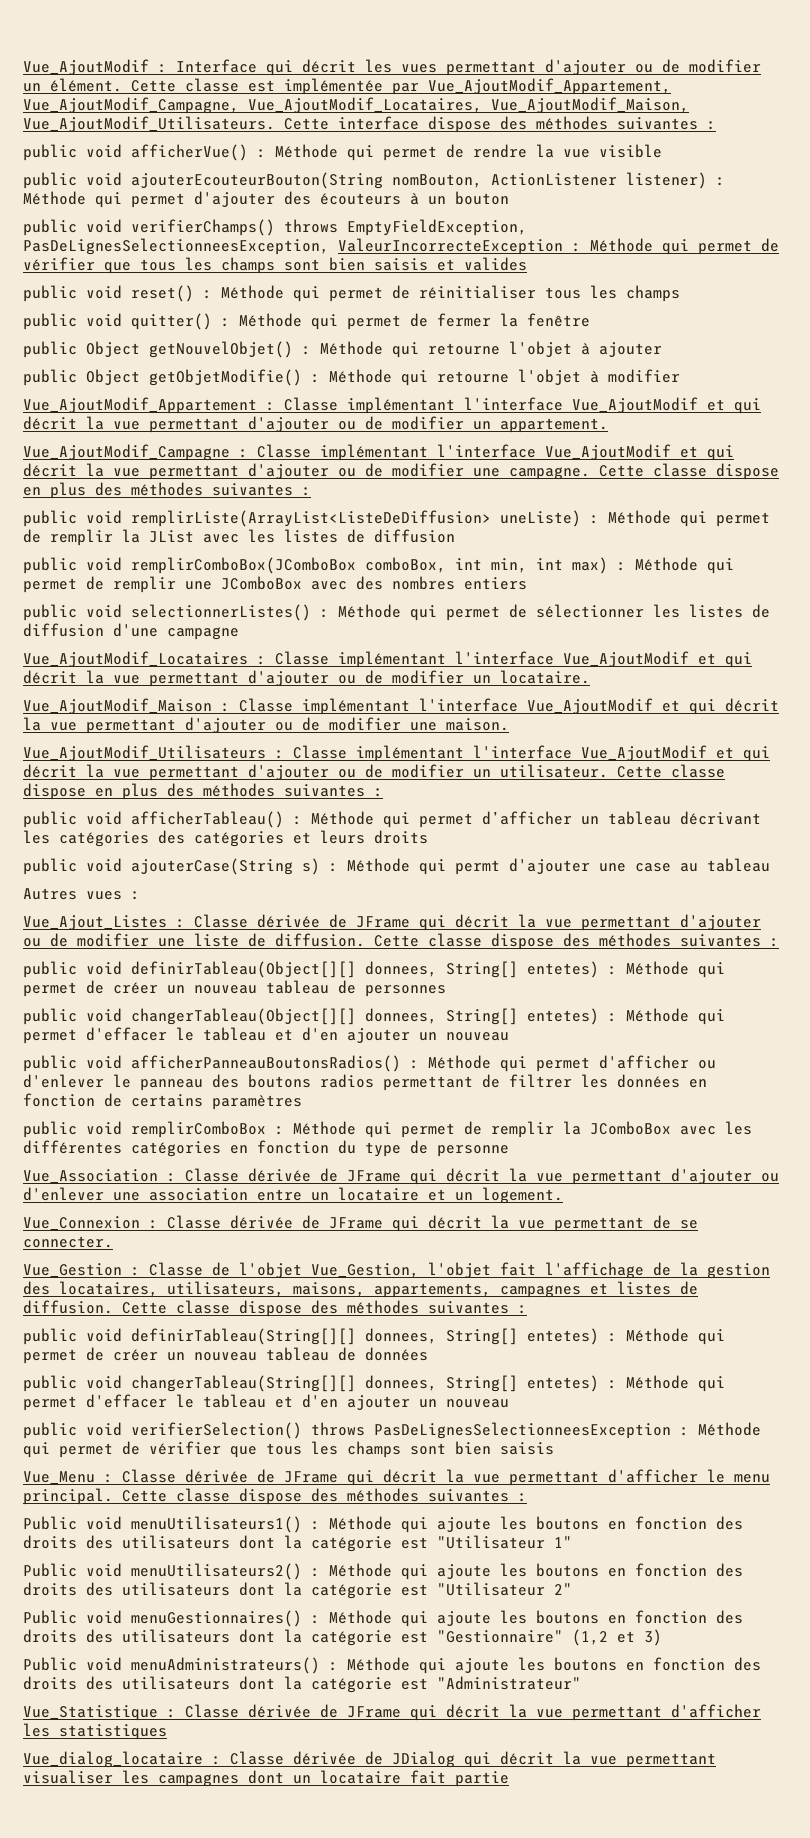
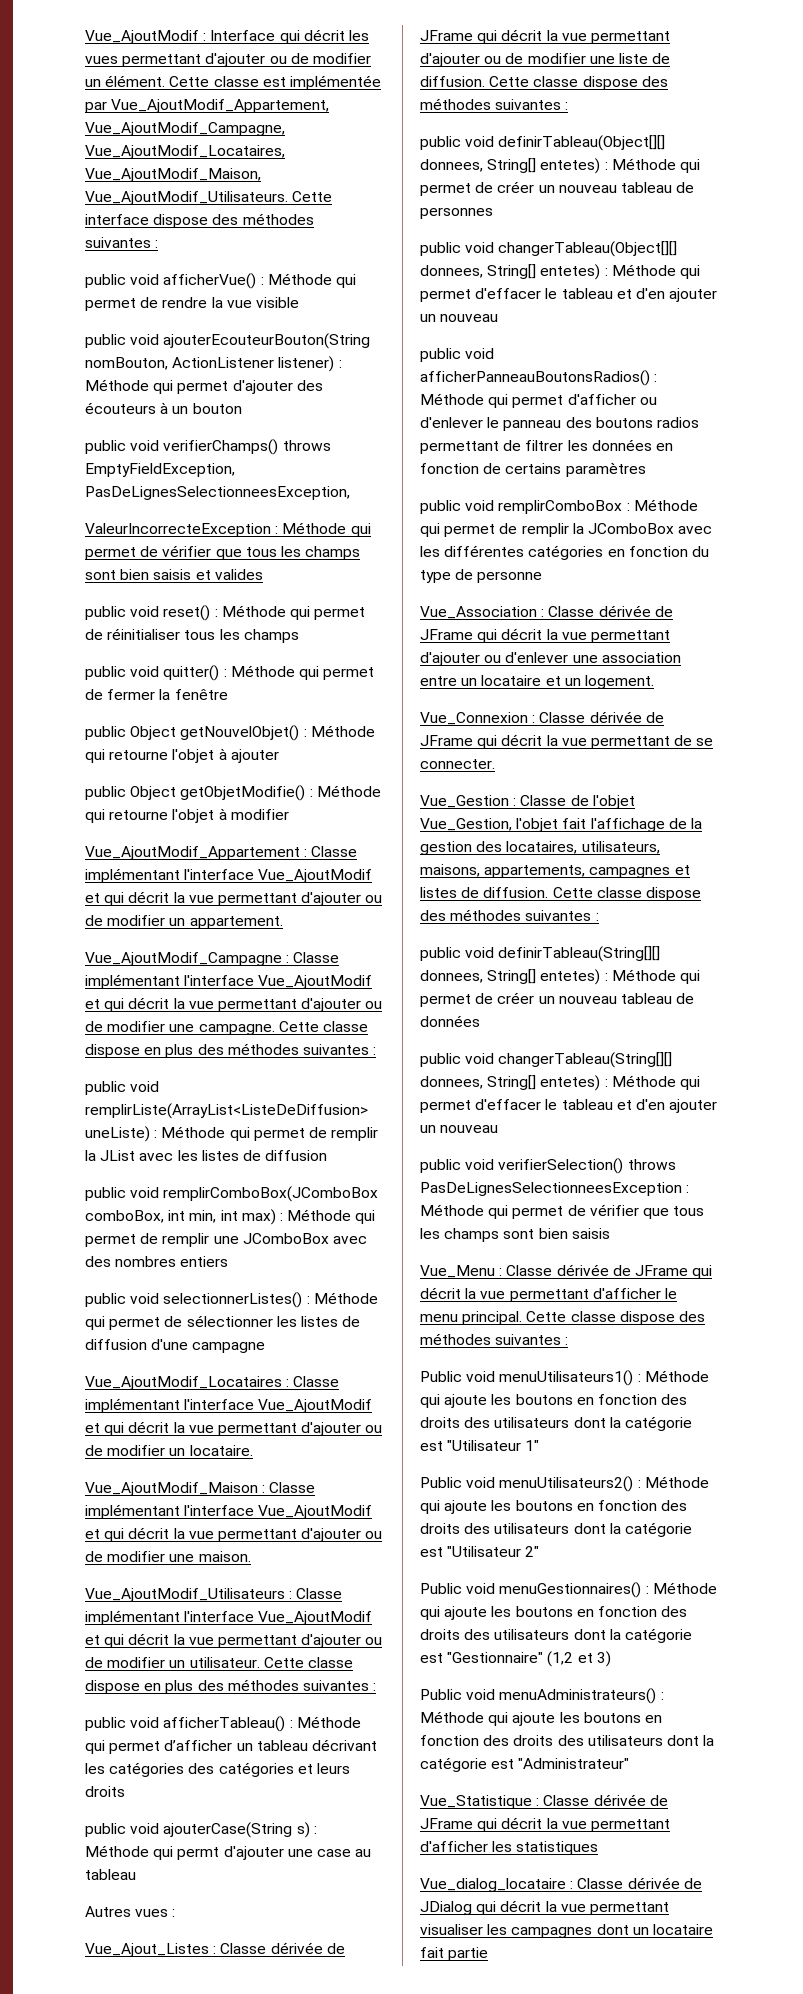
(329, 246) none -> (350, 493) //

